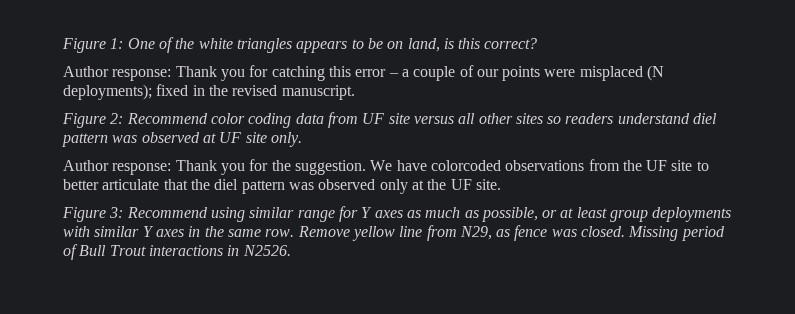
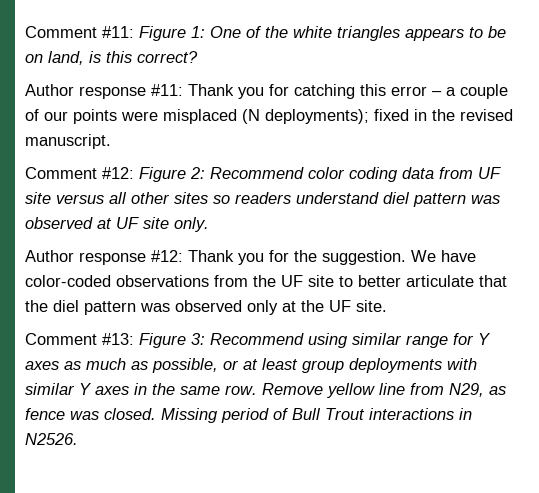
(62, 45) none -> [25,26,134,38] Comment #11:
[112,69,172,81] response: -> [79,84,183,99] response #11:
(355, 92) none -> [25,167,134,179] Comment #12:
[112,163,172,175] response: -> [79,250,183,265] response #12:
[430,160,501,171] colorcoded -> [25,275,111,287] color-coded
(501, 184) none -> [25,333,134,345] Comment #13:

